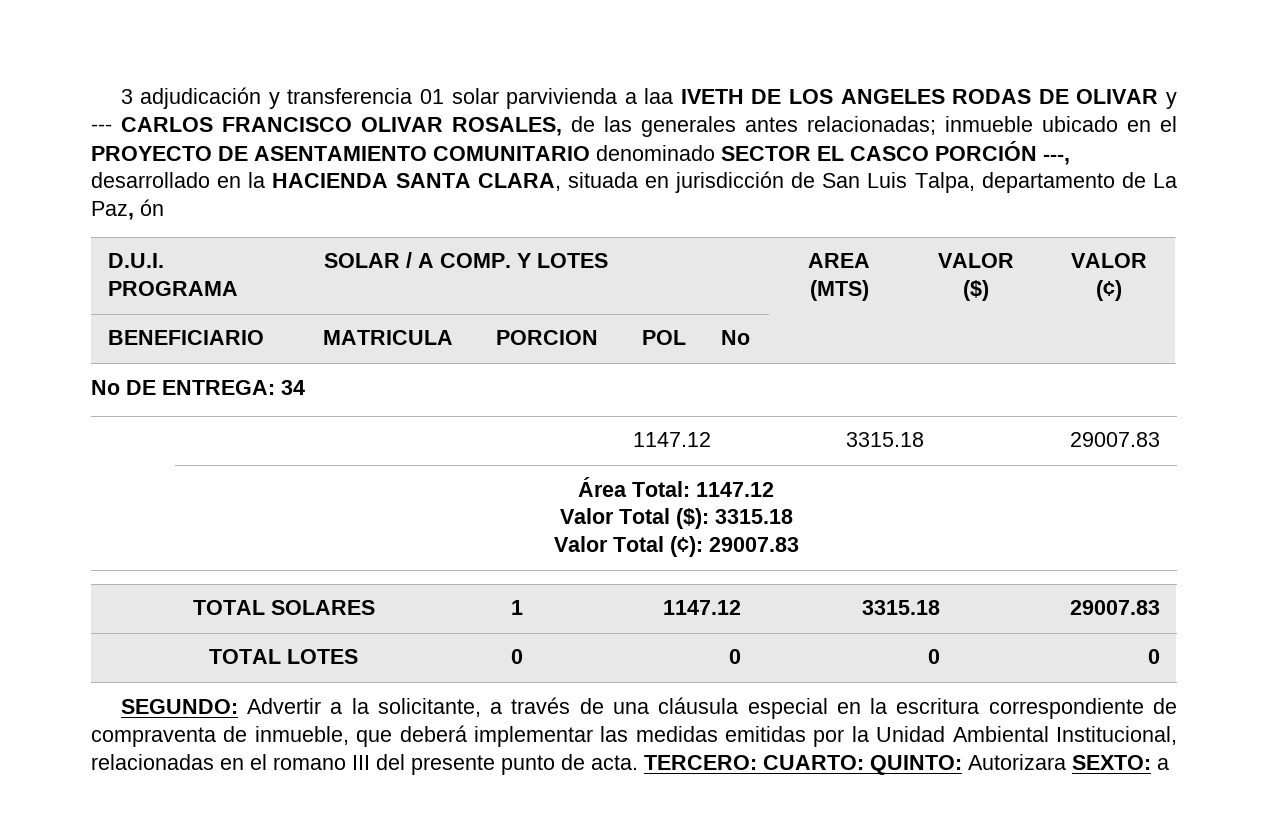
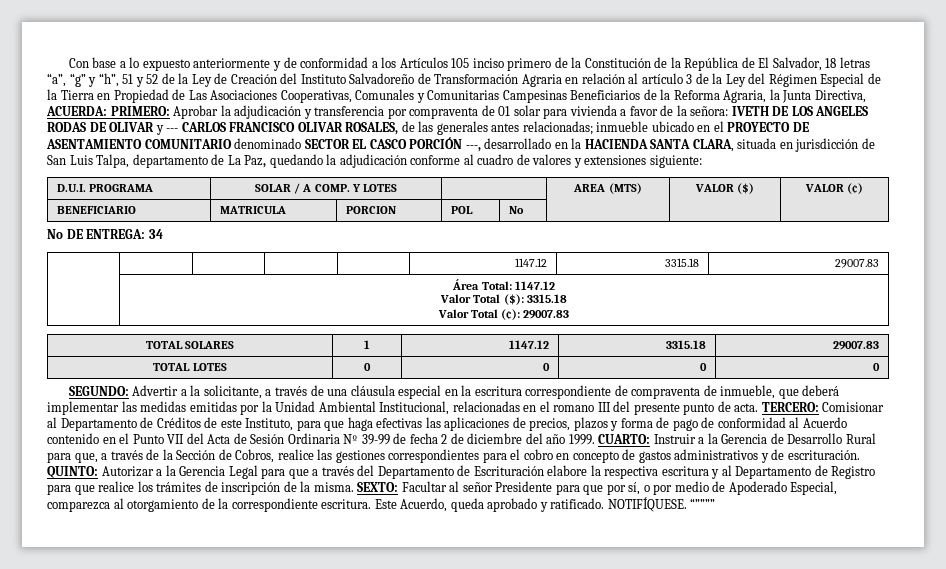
[120,87,674,109] 3 adjudicación y transferencia 01 solar parvivienda a laa -> [68,57,870,71] [47,73,881,87] [47,89,866,103] [46,105,729,119] Con base a lo expuesto anteriormente y de conformidad a los Artículos 105 inciso primero de la Constitución de la República de El Salvador, 18 letras “a”, “g” y “h”, 51 y 52 de la Ley de Creación del Instituto Salvadoreño de Transformación Agraria en relación al artículo 3 de la Ley del Régimen Especial de la Tierra en Propiedad de Las Asociaciones Cooperativas, Comunales y Comunitarias Campesinas Beneficiarios de la Reforma Agraria, la Junta Directiva, ACUERDA: PRIMERO: Aprobar la adjudicación y transferencia por compraventa de 01 solar para vivienda a favor de la señora:
[140,199,164,216] ón -> [269,154,702,168] quedando la adjudicación conforme al cuadro de valores y extensiones siguiente:
[763,754,1169,775] CUARTO: QUINTO: Autorizara SEXTO: a -> [822,402,885,412] [47,417,847,431] [47,433,876,445] [47,449,860,463] [47,465,876,479] [47,481,838,495] [47,497,716,512] Comisionar al Departamento de Créditos de este Instituto, para que haga efectivas las aplicaciones de precios, plazos y forma de pago de conformidad al Acuerdo contenido en el Punto VII del Acta de Sesión Ordinaria Nº 39-99 de fecha 2 de diciembre del año 1999. CUARTO: Instruir a la Gerencia de Desarrollo Rural para que, a través de la Sección de Cobros, realice las gestiones correspondientes para el cobro en concepto de gastos administrativos y de escrituración. QUINTO: Autorizar a la Gerencia Legal para que a través del Departamento de Escrituración elabore la respectiva escritura y al Departamento de Registro para que realice los trámites de inscripción de la misma. SEXTO: Facultar al señor Presidente para que por sí, o por medio de Apoderado Especial, comparezca al otorgamiento de la correspondiente escritura. Este Acuerdo, queda aprobado y ratificado. NOTIFÍQUESE. “””””

